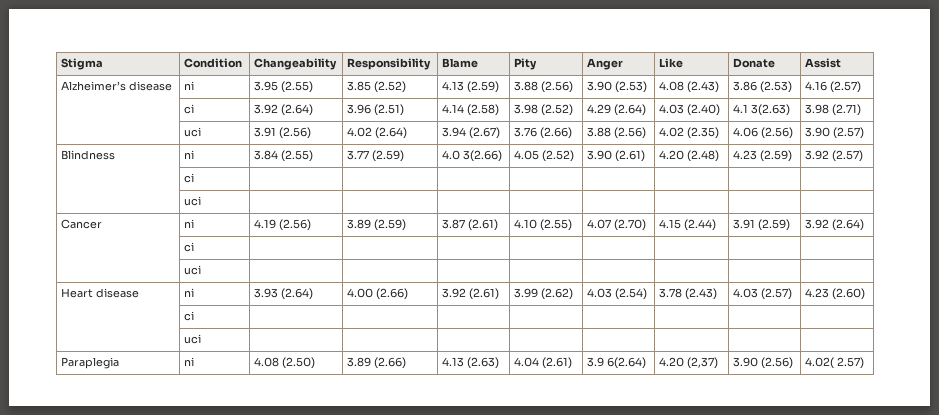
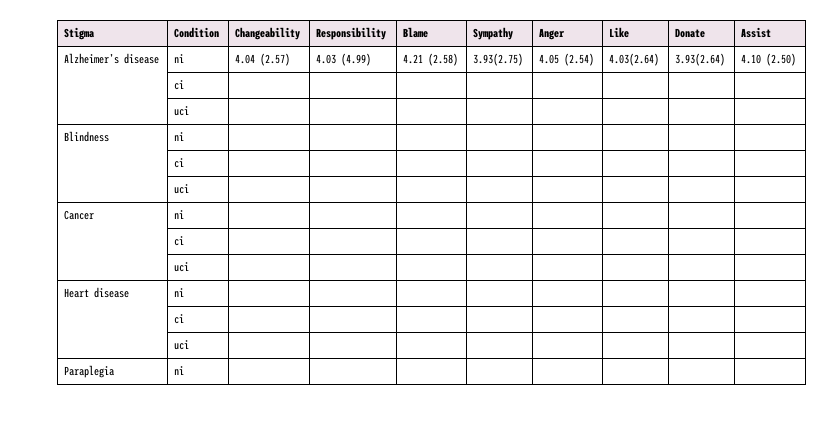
[514,58,538,70] Pity -> [473,27,514,40] Sympathy
[254,81,314,93] [347,81,407,93] [442,81,500,93] [514,81,574,93] [587,81,648,93] [659,81,720,93] [733,81,793,93] [805,81,862,93] [184,104,195,114] [254,104,314,116] [347,104,405,116] [442,104,500,116] [514,104,574,116] [587,104,647,116] [659,104,721,116] [733,104,791,116] [805,104,862,116] [184,127,202,137] [254,127,312,139] [347,127,408,139] [442,127,501,139] [514,127,573,139] [587,127,647,139] [659,127,720,139] [733,127,794,139] [805,127,865,139] [61,150,116,160] [184,150,195,159] [254,150,314,162] [347,150,405,162] [442,150,503,162] [514,150,575,162] [587,150,646,162] [659,150,720,162] [733,150,793,162] [805,150,864,162] [184,173,195,183] [184,196,202,206] [61,219,103,229] [184,219,195,228] [254,219,312,231] [347,219,407,231] [442,219,499,231] [514,219,573,231] [587,219,647,231] [659,219,717,231] [733,219,791,231] [805,219,865,231] 3.95 (2.55) | 3.85 (2.52) | 4.13 (2.59) | 3.88 (2.56) | 3.90 (2.53) | 4.08 (2.43) | 3.86 (2.53) | 4.16 (2.57) // | ci | 3.92 (2.64) | 3.96 (2.51) | 4.14 (2.58) | 3.98 (2.52) | 4.29 (2.64) | 4.03 (2.40) | 4.1 3(2.63) | 3.98 (2.71) // | uci | 3.91 (2.56) | 4.02 (2.64) | 3.94 (2.67) | 3.76 (2.66) | 3.88 (2.56) | 4.02 (2.35) | 4.06 (2.56) | 3.90 (2.57) // Blindness | ni | 3.84 (2.55) | 3.77 (2.59) | 4.0 3(2.66) | 4.05 (2.52) | 3.90 (2.61) | 4.20 (2.48) | 4.23 (2.59) | 3.92 (2.57) // | ci | | | | | | | | // | uci | | | | | | | | // Cancer | ni | 4.19 (2.56) | 3.89 (2.59) | 3.87 (2.61) | 4.10 (2.55) | 4.07 (2.70) | 4.15 (2.44) | 3.91 (2.59) | 3.92 (2.64) -> [235,53,291,66] [316,53,372,66] [403,53,459,66] [473,53,524,66] [539,53,595,66] [609,53,660,66] [675,53,726,66] [741,53,797,66] [174,80,185,90] [174,106,190,116] [64,131,110,142] [174,132,185,141] [174,158,185,168] [174,184,190,194] [64,210,95,220] [174,210,185,219] 4.04 (2.57) | 4.03 (4.99) | 4.21 (2.58) | 3.93(2.75) | 4.05 (2.54) | 4.03(2.64) | 3.93(2.64) | 4.10 (2.50) // | ci | | | | | | | | // | uci | | | | | | | | // Blindness | ni | | | | | | | | // | ci | | | | | | | | // | uci | | | | | | | | // Cancer | ni | | | | | | | |
[254,288,314,300] [347,288,409,300] [442,288,500,300] [514,288,574,300] [587,288,648,300] [659,288,718,300] [733,288,793,300] [805,288,866,300] [184,311,195,321] [184,334,202,344] [61,357,120,369] [184,357,195,366] [254,357,316,369] [347,357,407,369] [442,357,500,369] [514,357,573,369] [587,357,647,369] [659,357,719,369] [733,357,794,369] [805,357,865,369] 3.93 (2.64) | 4.00 (2.66) | 3.92 (2.61) | 3.99 (2.62) | 4.03 (2.54) | 3.78 (2.43) | 4.03 (2.57) | 4.23 (2.60) // | ci | | | | | | | | // | uci | | | | | | | | // Paraplegia | ni | 4.08 (2.50) | 3.89 (2.66) | 4.13 (2.63) | 4.04 (2.61) | 3.9 6(2.64) | 4.20 (2,37) | 3.90 (2.56) | 4.02( 2.57) -> [174,314,185,324] [174,340,190,350] [64,365,115,378] [174,366,185,375] | | | | | | | // | ci | | | | | | | | // | uci | | | | | | | | // Paraplegia | ni | | | | | | | |

